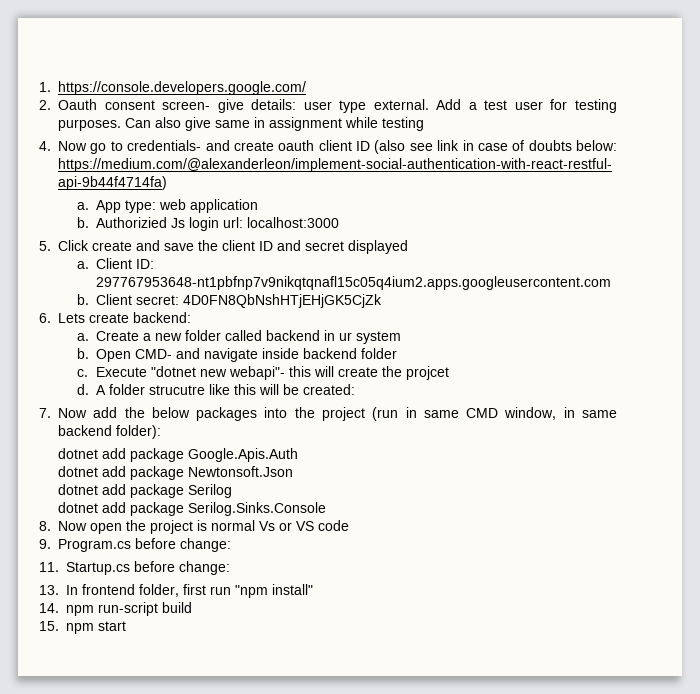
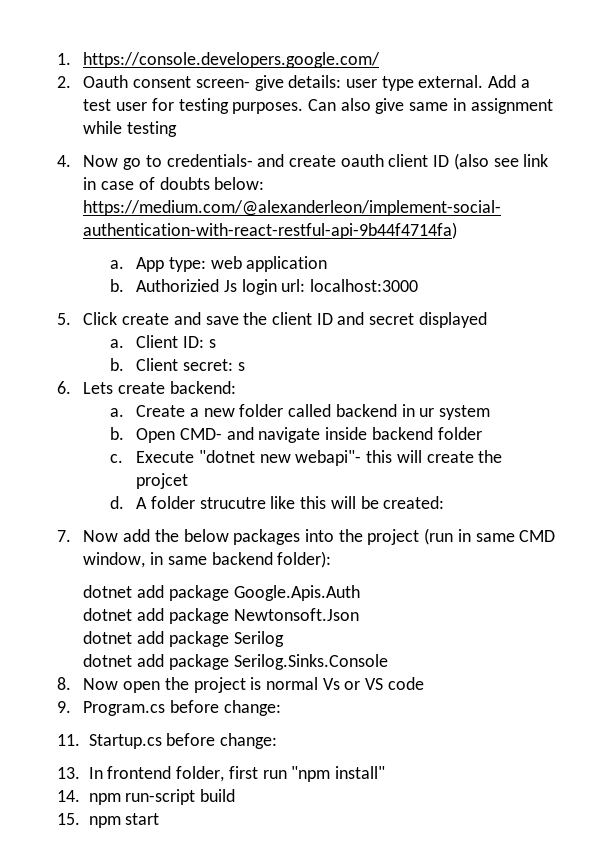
[96,276,612,290] 297767953648-nt1pbfnp7v9nikqtqnafl15c05q4ium2.apps.googleusercontent.com -> [208,339,216,348] s
[183,294,383,308] 4D0FN8QbNshHTjEHjGK5CjZk -> [237,362,245,371] s

